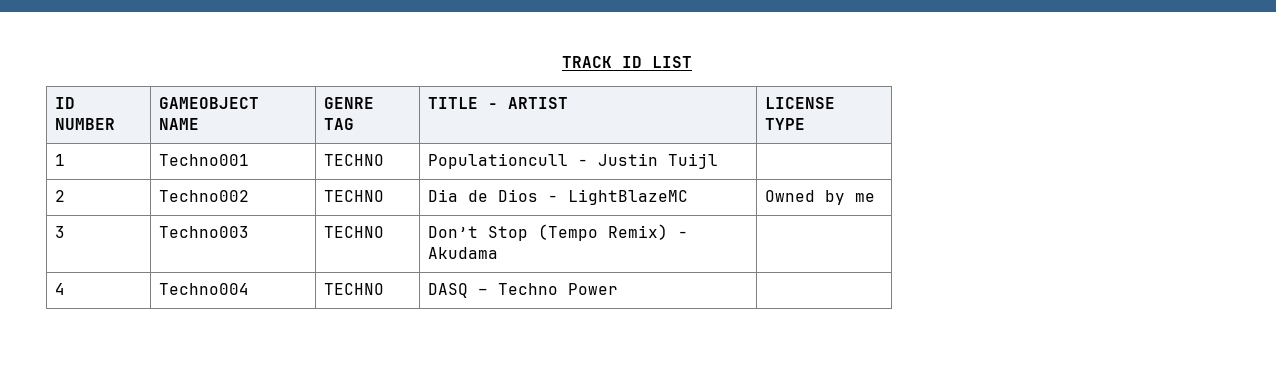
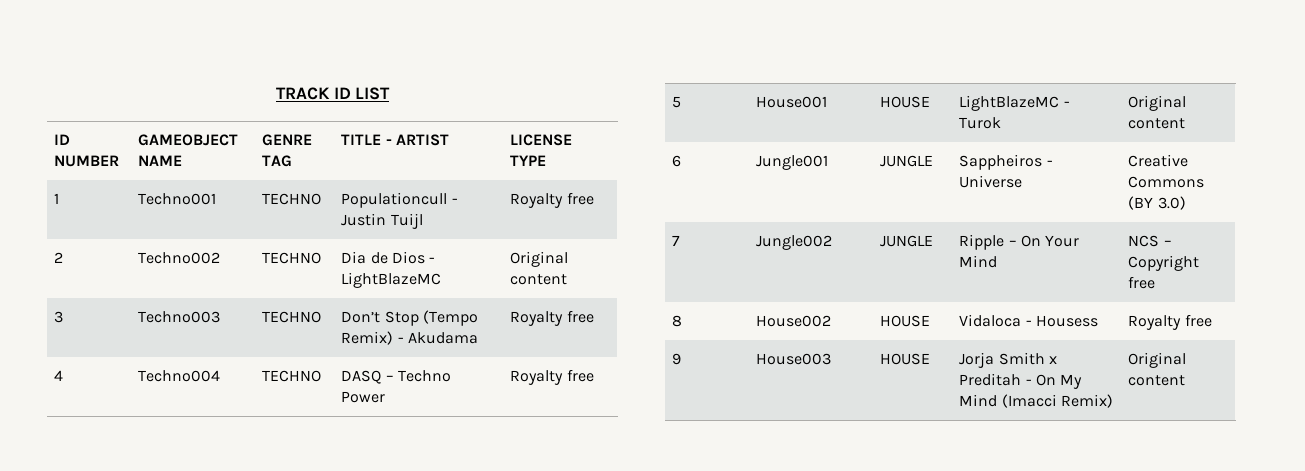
(718, 161) none -> [510,192,594,208] Royalty free
[764,190,875,205] Owned by me -> [510,251,569,267] [510,274,568,285] Original content
(498, 253) none -> [510,310,594,326] Royalty free
(618, 289) none -> [510,369,594,385] [672,96,682,108] [756,96,828,108] [880,96,931,108] [959,95,1070,111] [959,117,1002,129] [1128,95,1187,111] [1128,118,1186,129] [672,155,682,167] [756,155,829,170] [880,155,934,167] [959,154,1053,170] [959,175,1023,188] [1128,154,1189,167] [1128,176,1205,188] [1128,196,1186,210] [672,235,681,246] [756,235,833,250] [880,235,934,247] [959,234,1080,250] [959,255,998,268] [1128,235,1172,247] [1128,255,1200,271] [1128,276,1156,289] [672,315,683,327] [756,315,832,327] [880,315,931,327] [959,314,1099,327] [1128,314,1212,330] [672,353,682,365] [756,353,832,365] [880,353,931,365] [959,352,1058,368] [959,373,1083,389] [959,394,1114,408] [1128,352,1187,368] [1128,375,1186,386] Royalty free // 5 | House001 | HOUSE | LightBlazeMC - Turok | Original content // 6 | Jungle001 | JUNGLE | Sappheiros - Universe | Creative Commons (BY 3.0) // 7 | Jungle002 | JUNGLE | Ripple – On Your Mind | NCS – Copyright free // 8 | House002 | HOUSE | Vidaloca - Housess | Royalty free // 9 | House003 | HOUSE | Jorja Smith x Preditah - On My Mind (Imacci Remix) | Original content

